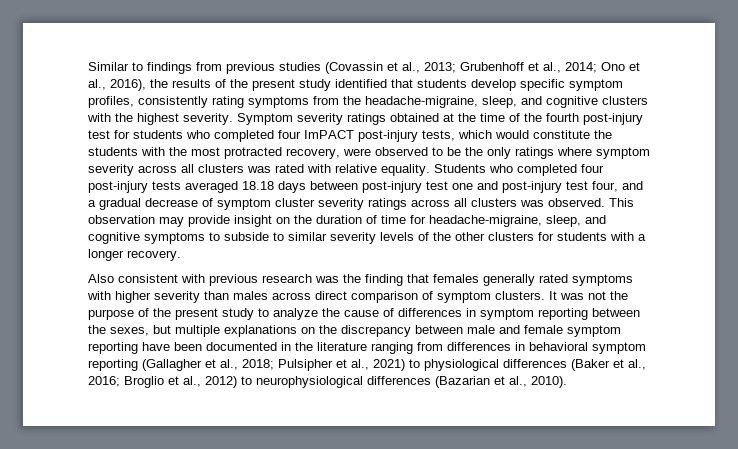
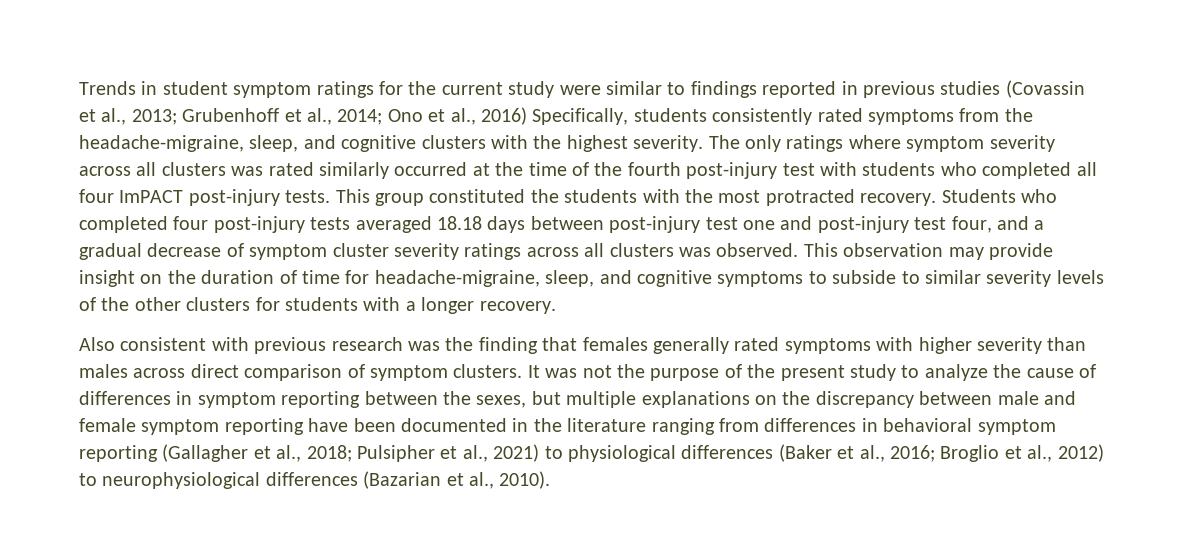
[88,62,222,74] Similar to findings from -> [79,81,858,98] Trends in student symptom ratings for the current study were similar to findings reported in
[110,79,623,91] [88,96,244,108] 2016), the results of the present study identified that students develop specific symptom profiles, consistently rating -> [480,107,863,125] 2016) Specifically, students consistently rated
[237,113,643,125] [88,130,612,142] [88,147,483,159] Symptom severity ratings obtained at the time of the fourth post-injury test for students who completed four ImPACT post-injury tests, which would constitute the students with the most protracted recovery, were observed to be the -> [708,135,740,149] The
[307,164,430,176] with relative equality. -> [319,162,1097,179] [79,189,937,206] similarly occurred at the time of the fourth post-injury test with students who completed all four ImPACT post-injury tests. This group constituted the students with the most protracted recovery.

